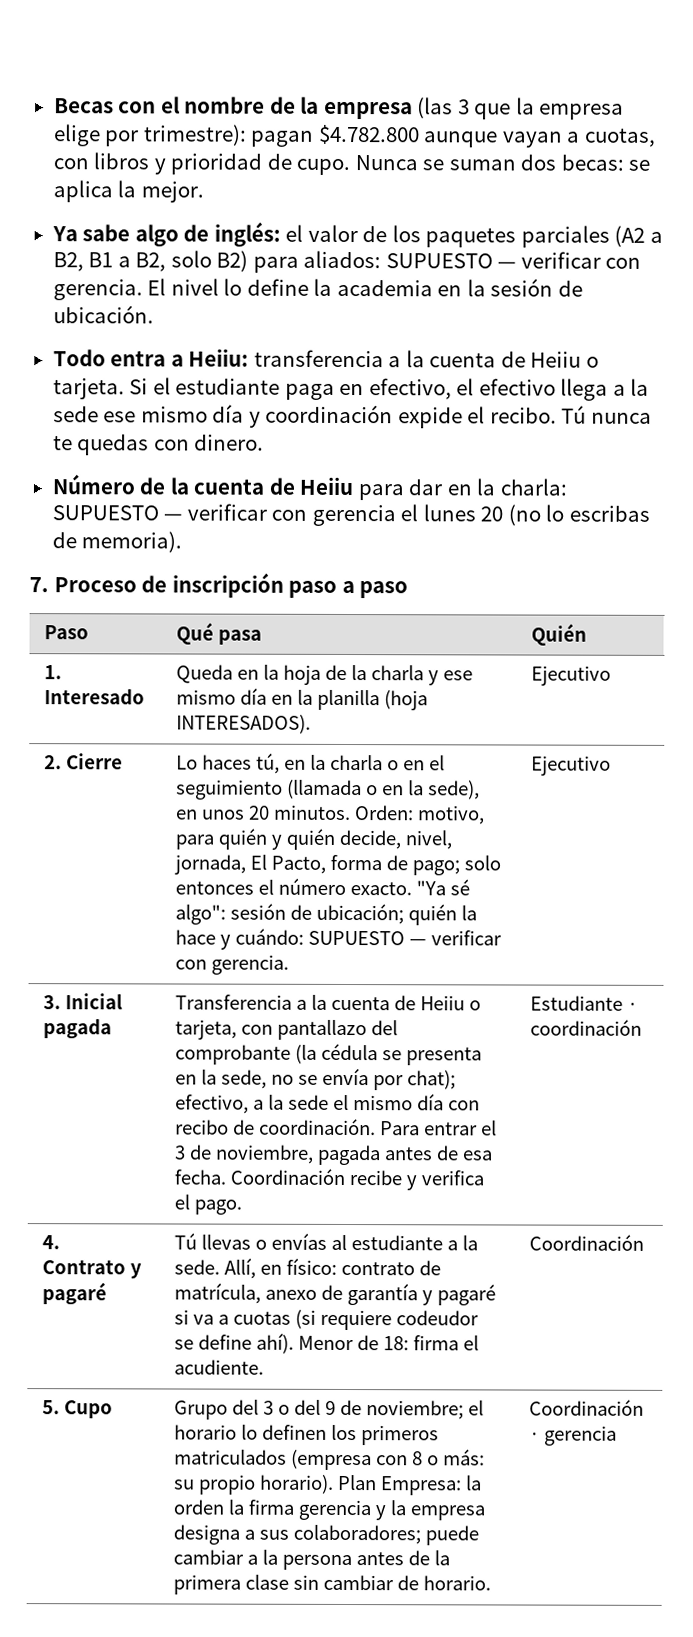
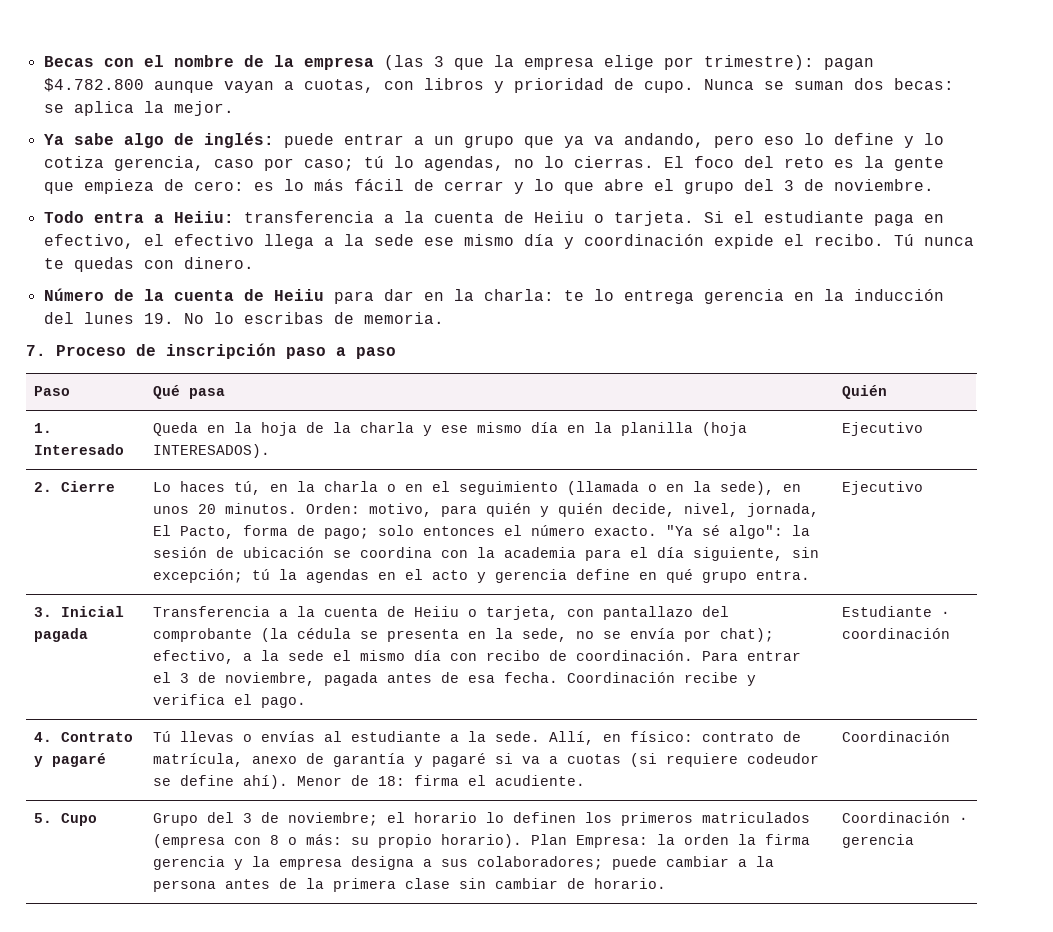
[285,224,663,248] [52,250,642,273] [52,278,583,301] [52,305,154,324] el valor de los paquetes parciales (A2 a B2, B1 a B2, solo B2) para aliados: SUPUESTO — verificar con gerencia. El nivel lo define la academia en la sesión de ubicación. -> [283,133,944,148] [43,156,944,171] [43,179,934,194] puede entrar a un grupo que ya va andando, pero eso lo define y lo cotiza gerencia, caso por caso; tú lo agendas, no lo cierras. El foco del reto es la gente que empieza de cero: es lo más fácil de cerrar y lo que abre el grupo del 3 de noviembre.
[51,503,541,527] SUPUESTO — verificar con gerencia el lunes 20 (no -> [563,289,944,304] [43,312,204,324] te lo entrega gerencia en la inducción del lunes 19. No
[81,531,183,553] memoria). -> [363,312,444,324] memoria.
[229,903,477,926] [174,928,502,950] [174,954,289,975] sesión de ubicación; quién la hace y cuándo: SUPUESTO — verificar con gerencia. -> [792,525,811,536] [153,547,820,561] [153,569,811,583] la sesión de ubicación se coordina con la academia para el día siguiente, sin excepción; tú la agendas en el acto y gerencia define en qué grupo entra.
[277,1399,336,1415] o del 9 -> (253, 818) none

